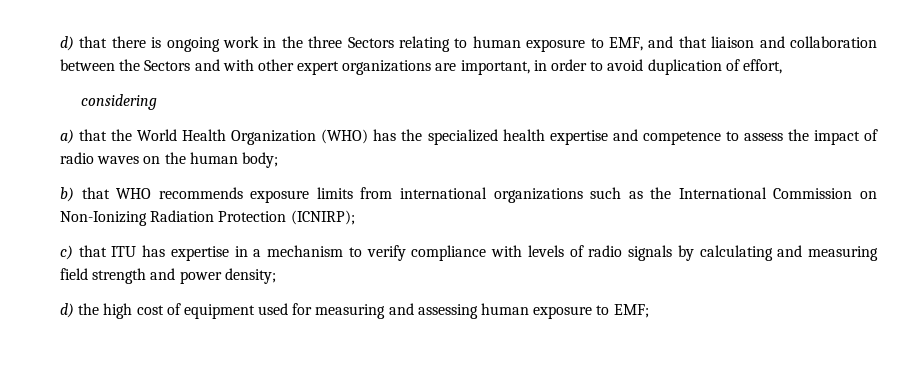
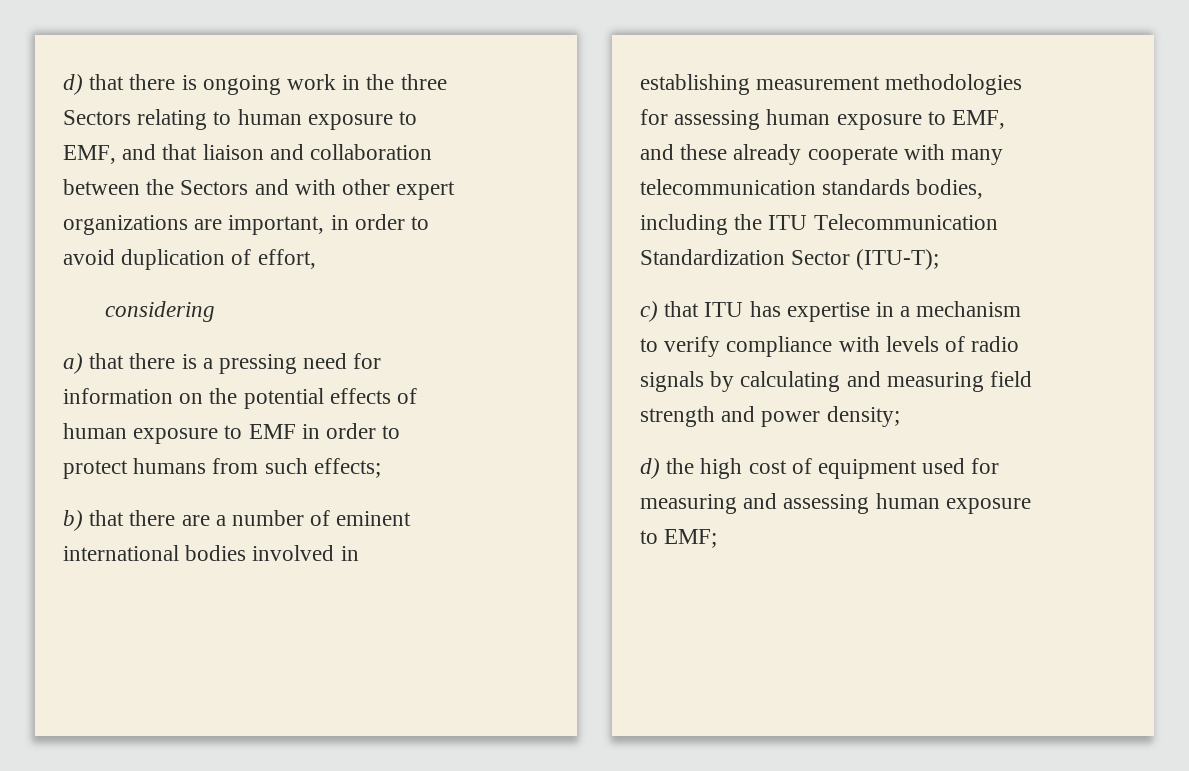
[111,129,878,145] [60,152,278,168] [60,187,877,203] [60,210,355,226] the World Health Organization (WHO) has the specialized health expertise and competence to assess the impact of radio waves on the human body; // b) that WHO recommends exposure limits from international organizations such as the International Commission on Non-Ionizing Radiation Protection (ICNIRP); -> [129,353,382,374] [63,388,418,409] [63,423,401,444] [63,458,381,479] [63,510,412,531] [63,545,359,561] [640,74,1023,95] [640,109,1006,130] [640,144,1004,165] [640,179,984,199] [640,214,998,235] [640,249,940,270] there is a pressing need for information on the potential effects of human exposure to EMF in order to protect humans from such effects; // b) that there are a number of eminent international bodies involved in establishing measurement methodologies for assessing human exposure to EMF, and these already cooperate with many telecommunication standards bodies, including the ITU Telecommunication Standardization Sector (ITU-T);

